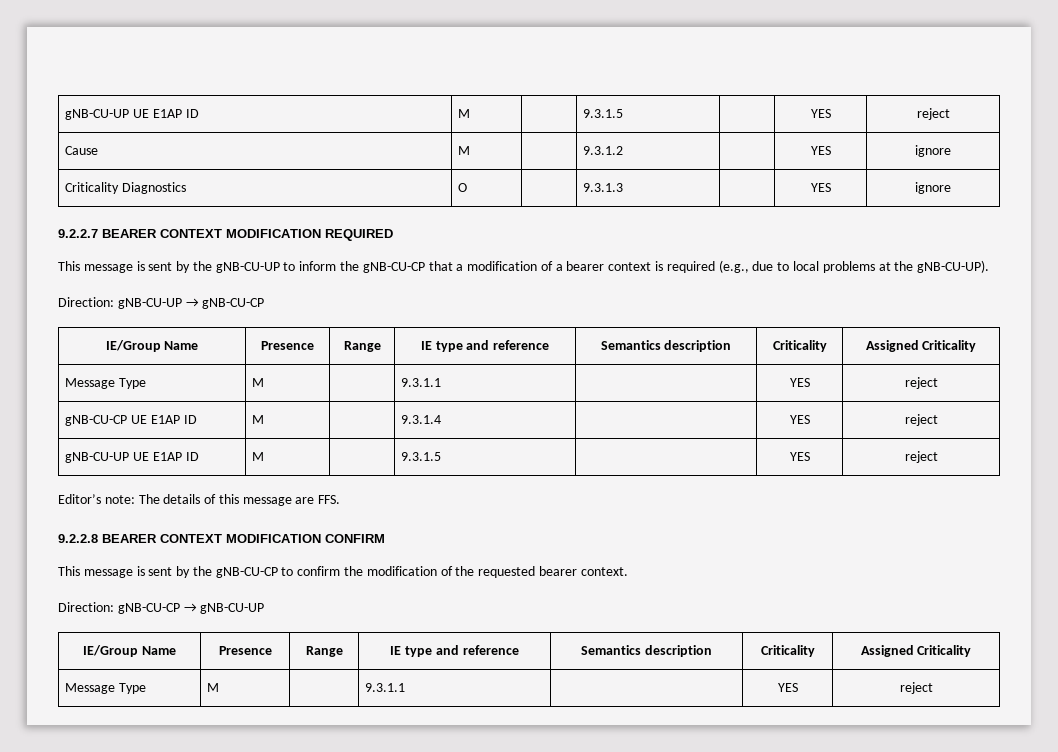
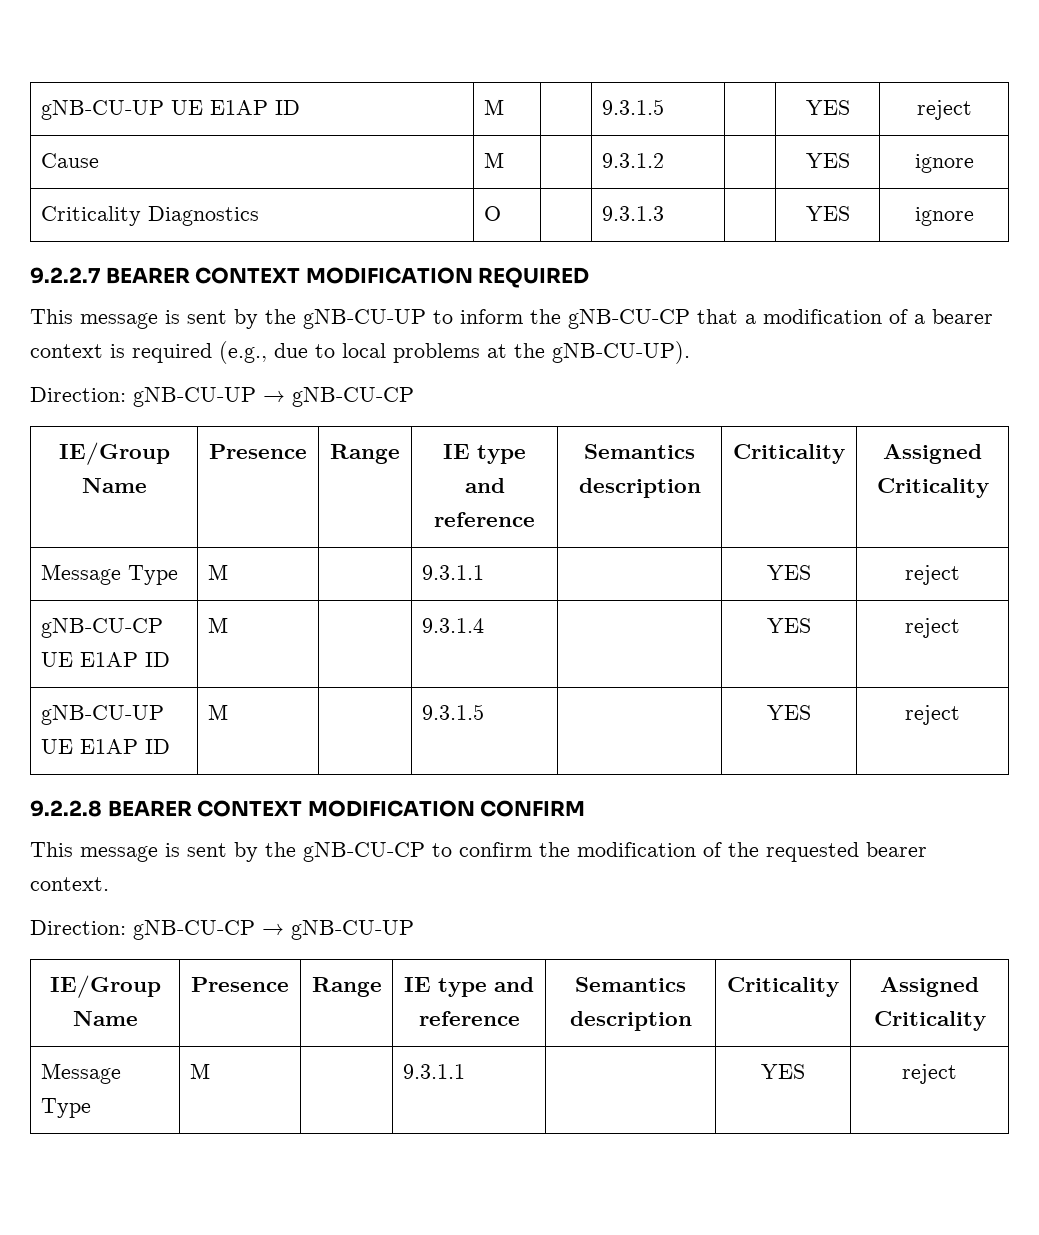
[58,494,341,506] // Editor’s note: The details of this message are FFS. -> (960, 715) none

